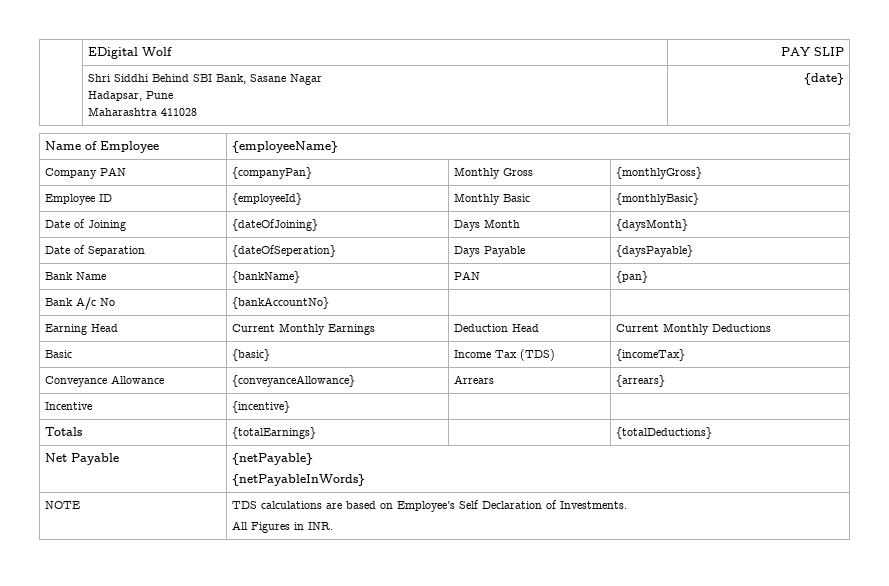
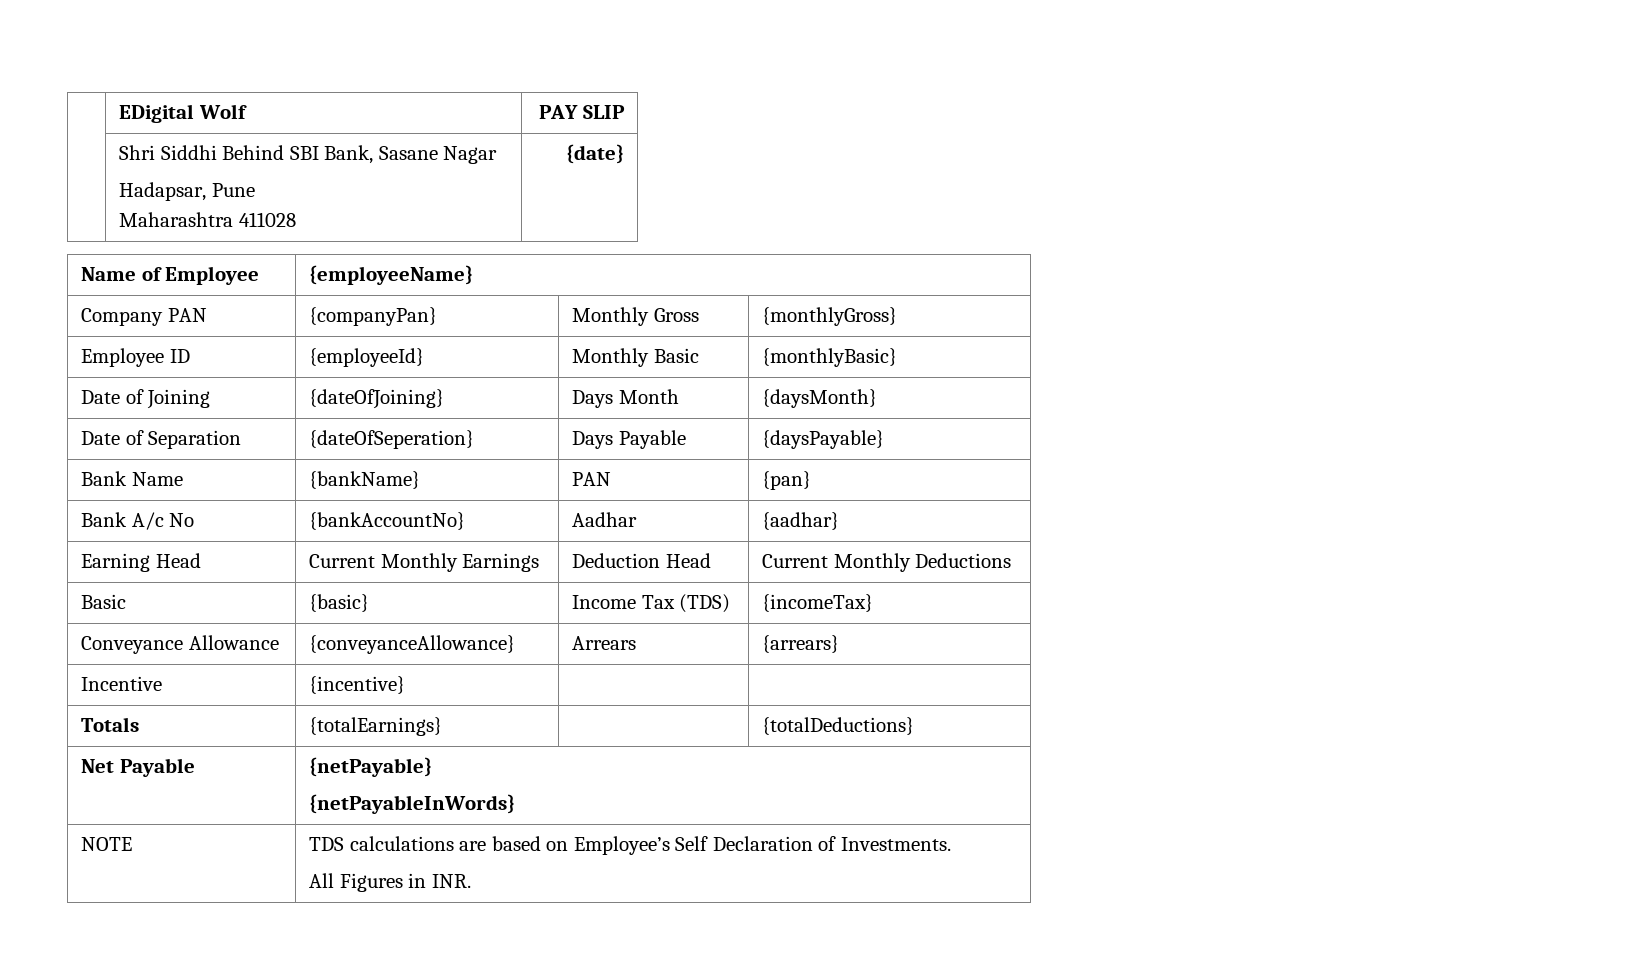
(330, 303) | -> [572,512,638,527] [762,512,840,530] Aadhar | {aadhar}

